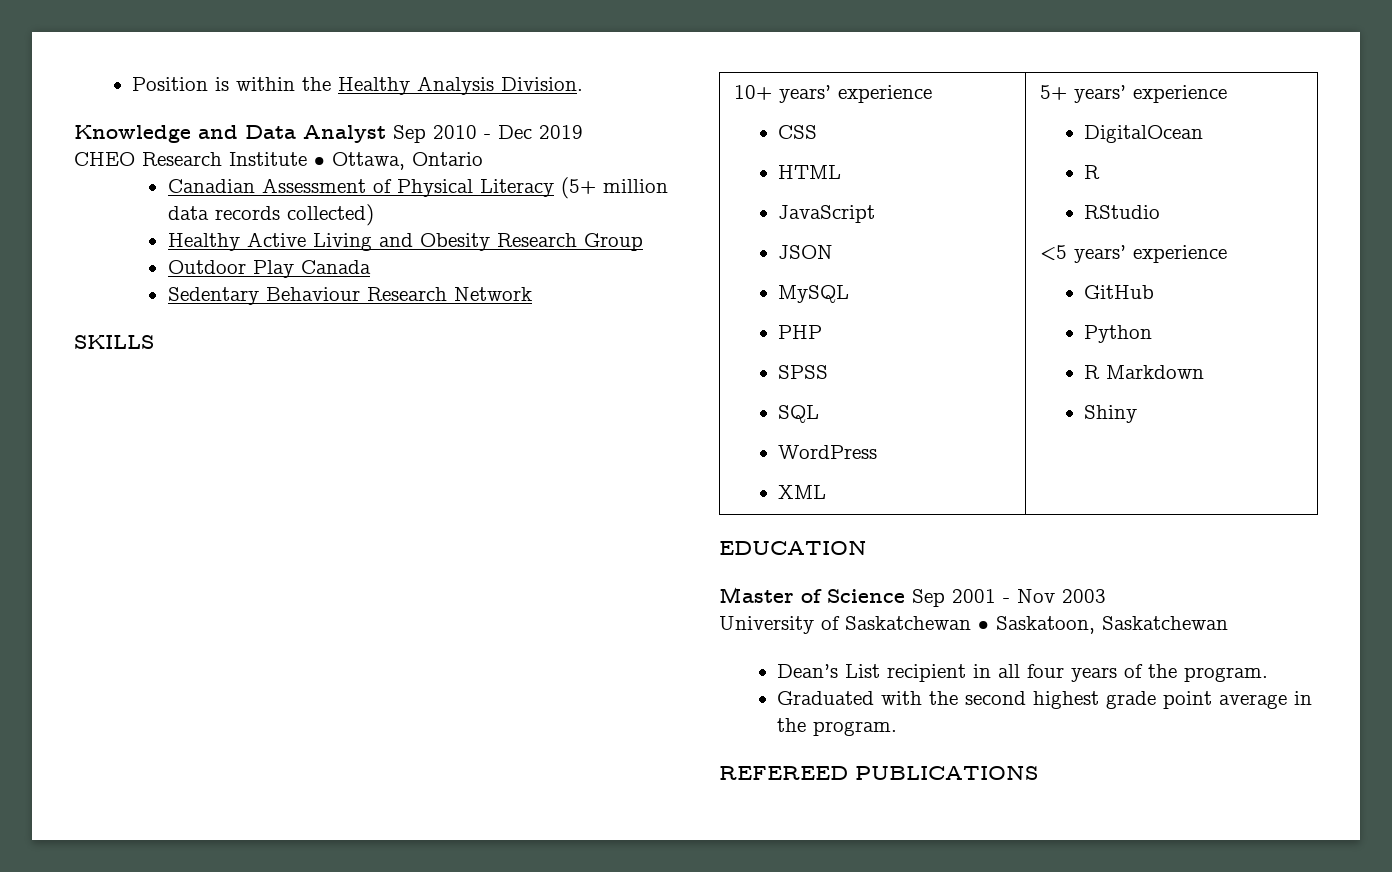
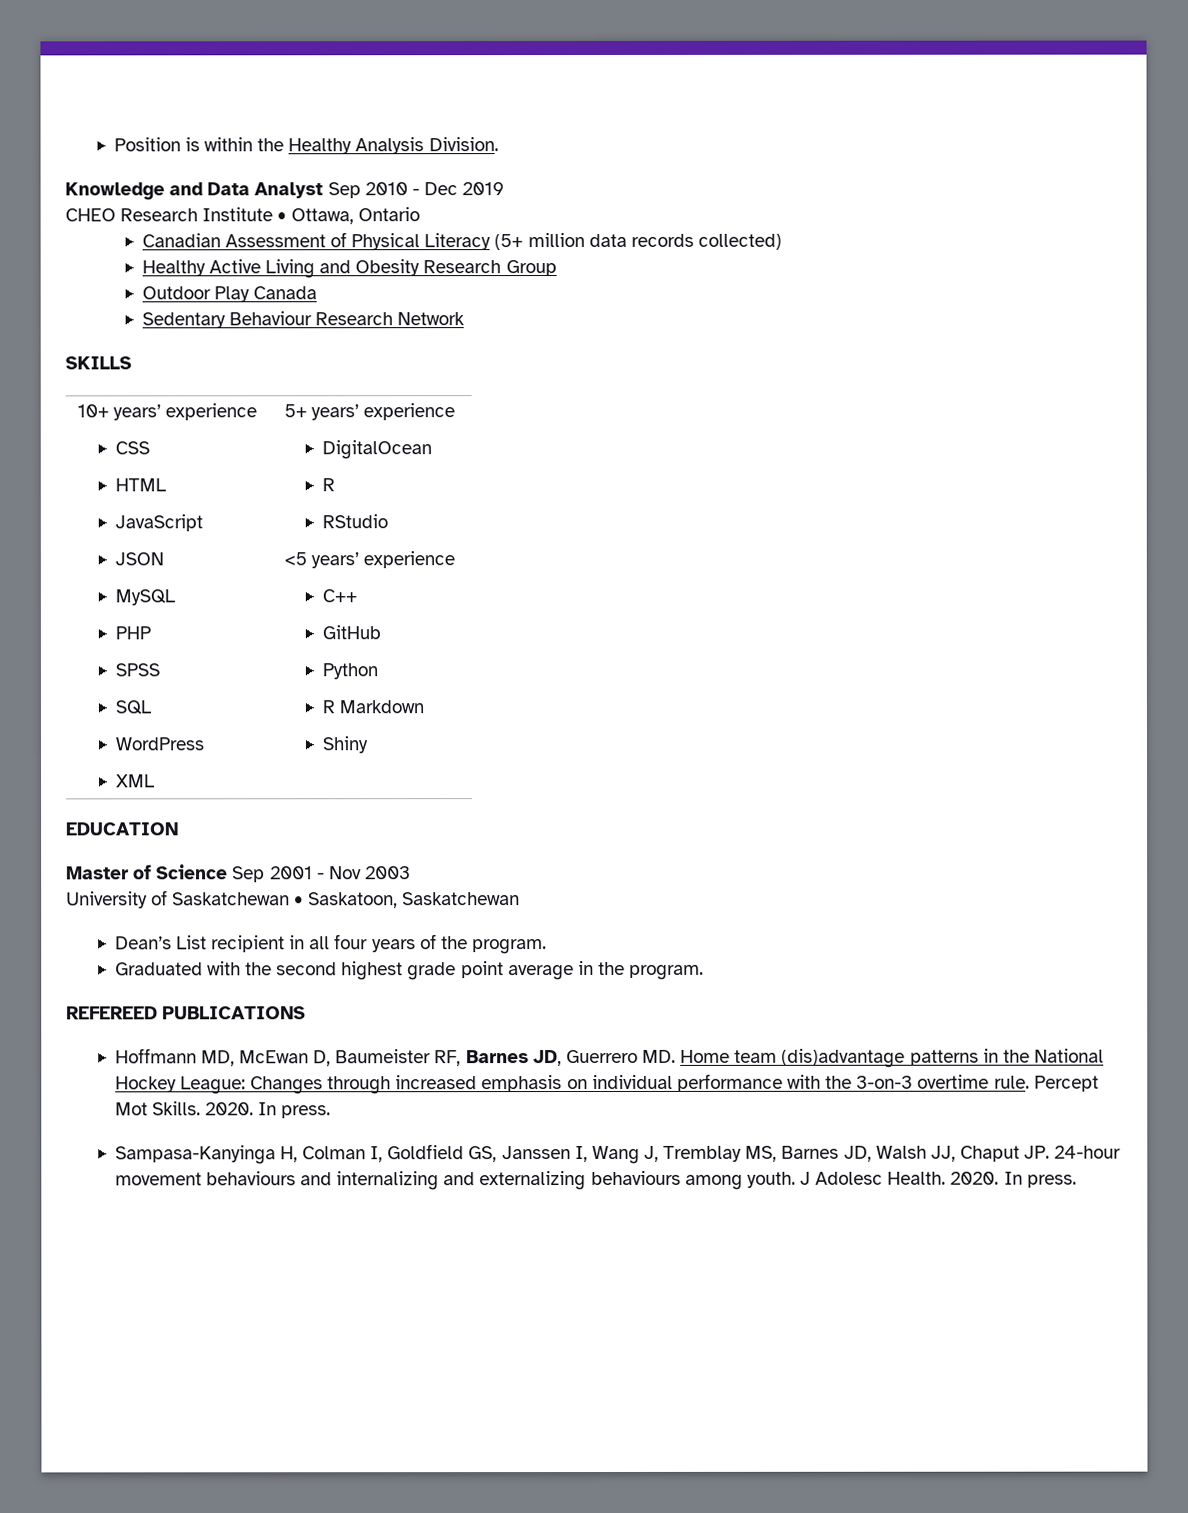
(1228, 254) none -> [321,589,357,603] // C++
(1038, 772) none -> [114,1048,1104,1068] [114,1073,1099,1095] [114,1101,332,1119] [114,1144,1122,1165] [114,1170,1077,1191] // Hoffmann MD, McEwan D, Baumeister RF, Barnes JD, Guerrero MD. Home team (dis)advantage patterns in the National Hockey League: Changes through increased emphasis on individual performance with the 3-on-3 overtime rule. Percept Mot Skills. 2020. In press. // Sampasa-Kanyinga H, Colman I, Goldfield GS, Janssen I, Wang J, Tremblay MS, Barnes JD, Walsh JJ, Chaput JP. 24-hour movement behaviours and internalizing and externalizing behaviours among youth. J Adolesc Health. 2020. In press.

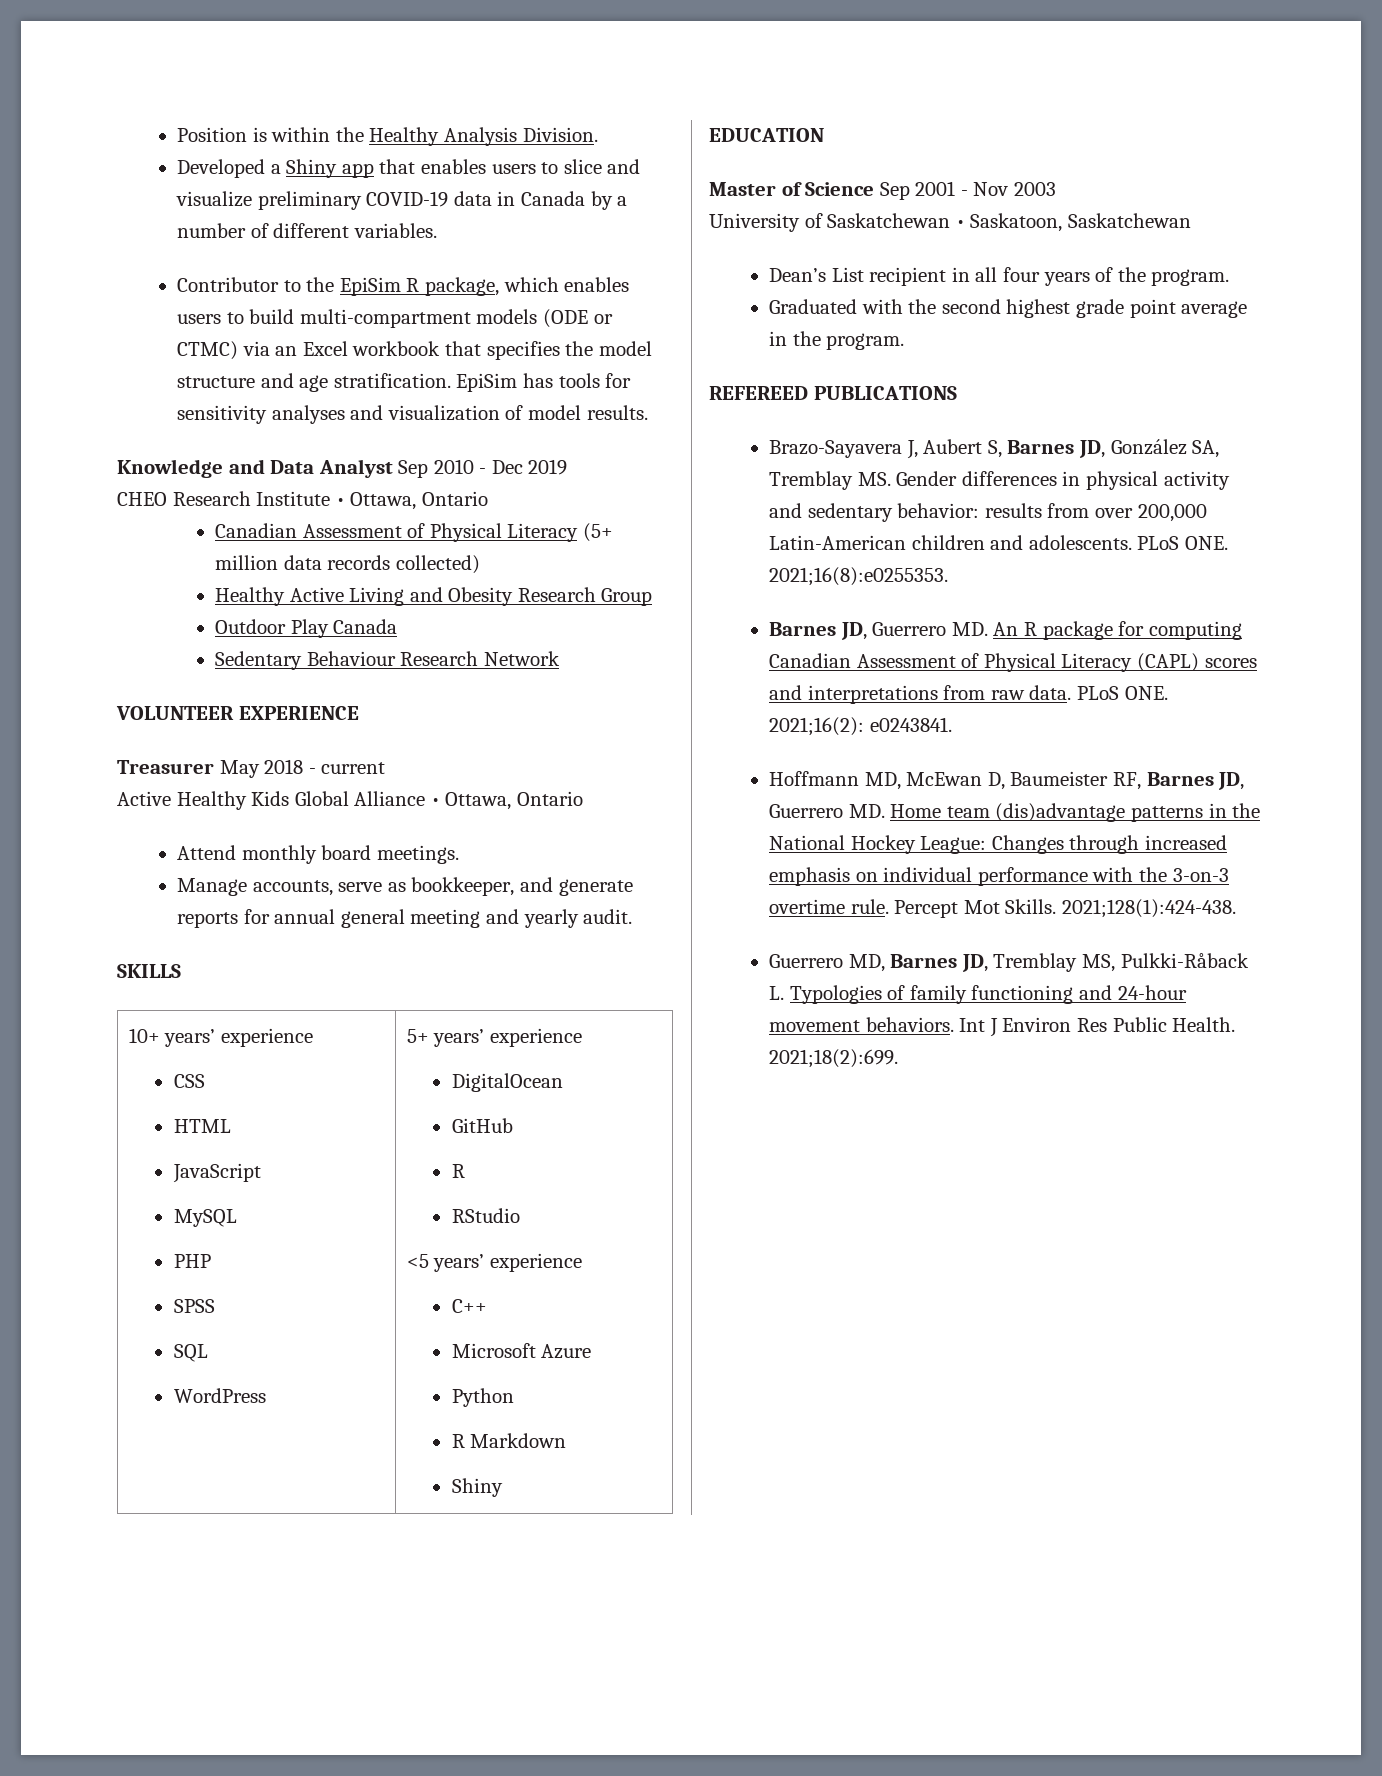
(499, 144) none -> [177,159,641,178] [176,191,628,210] [177,223,437,238] [177,277,630,296] [177,309,613,328] [177,341,652,360] [177,373,632,392] [177,405,648,424] // Developed a Shiny app that enables users to slice and visualize preliminary COVID-19 data in Canada by a number of different variables. // Contributor to the EpiSim R package, which enables users to build multi-compartment models (ODE or CTMC) via an Excel workbook that specifies the model structure and age stratification. EpiSim has tools for sensitivity analyses and visualization of model results.
(466, 319) none -> [116,706,359,720] [117,759,386,778] [117,791,583,810] [177,845,459,864] [177,877,633,896] [177,909,633,928] // VOLUNTEER EXPERIENCE // Treasurer May 2018 - current // Active Healthy Kids Global Alliance • Ottawa, Ontario // Attend monthly board meetings. // Manage accounts, serve as bookkeeper, and generate reports for annual general meeting and yearly audit.
[114,552,164,566] // JSON -> (261, 1173) none
[115,774,156,788] // XML -> (266, 1395) none
(432, 450) none -> [451,1118,513,1133] // GitHub
[321,625,381,640] GitHub -> [451,1343,592,1359] Microsoft Azure
(307, 1013) none -> [769,439,1220,459] [769,471,1230,490] [769,503,1207,522] [769,535,1228,550] [769,567,949,586] [769,621,1242,640] [769,653,1257,672] [769,685,1168,704] [769,717,952,736] // Brazo-Sayavera J, Aubert S, Barnes JD, González SA, Tremblay MS. Gender differences in physical activity and sedentary behavior: results from over 200,000 Latin-American children and adolescents. PLoS ONE. 2021;16(8):e0255353. // Barnes JD, Guerrero MD. An R package for computing Canadian Assessment of Physical Literacy (CAPL) scores and interpretations from raw data. PLoS ONE. 2021;16(2): e0243841.
[205,1102,332,1119] [114,1144,1122,1165] [114,1170,1077,1191] 2020. In press. // Sampasa-Kanyinga H, Colman I, Goldfield GS, Janssen I, Wang J, Tremblay MS, Barnes JD, Walsh JJ, Chaput JP. 24-hour movement behaviours and internalizing and externalizing behaviours among youth. J Adolesc Health. 2020. In press. -> [1061,899,1236,918] [769,953,1249,972] [769,985,1187,1004] [769,1017,1236,1037] [769,1049,899,1068] 2021;128(1):424-438. // Guerrero MD, Barnes JD, Tremblay MS, Pulkki-Råback L. Typologies of family functioning and 24-hour movement behaviors. Int J Environ Res Public Health. 2021;18(2):699.

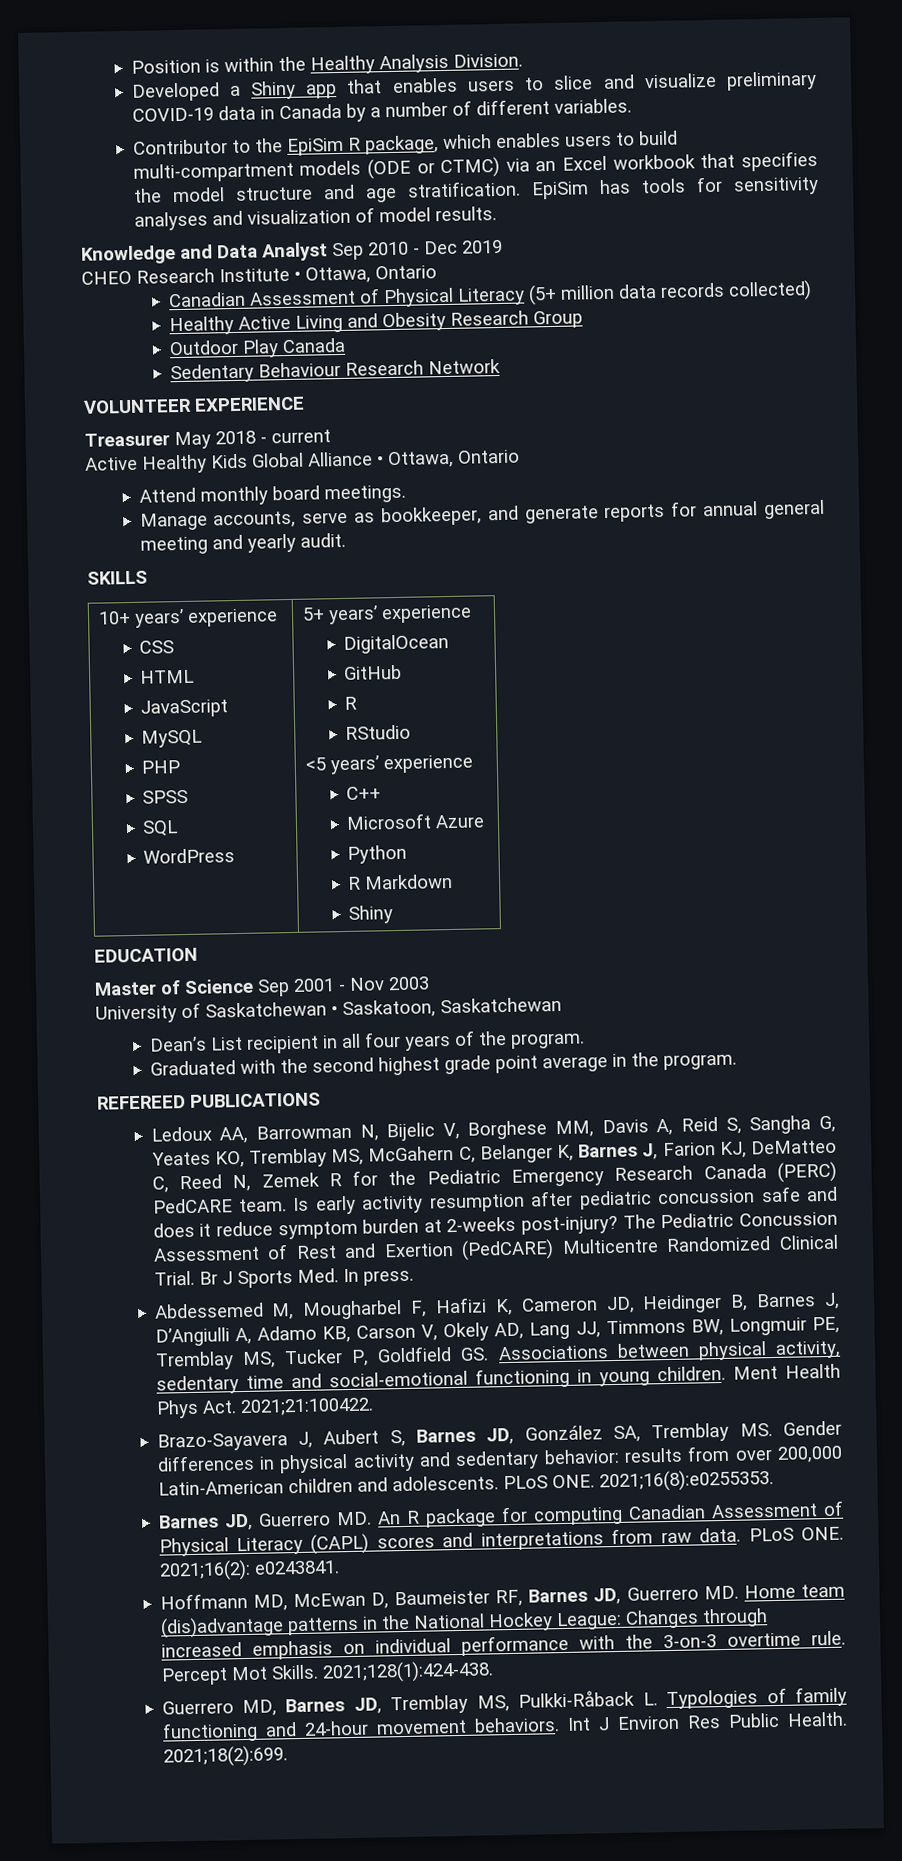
(957, 393) none -> [150,1115,836,1144] [151,1139,837,1168] [151,1161,837,1193] [152,1186,838,1215] [152,1211,839,1240] [152,1234,839,1262] [153,1268,414,1289] [153,1292,841,1320] [154,1316,840,1347] [154,1340,841,1371] [155,1363,842,1395] [155,1397,374,1419] // Ledoux AA, Barrowman N, Bijelic V, Borghese MM, Davis A, Reid S, Sangha G, Yeates KO, Tremblay MS, McGahern C, Belanger K, Barnes J, Farion KJ, DeMatteo C, Reed N, Zemek R for the Pediatric Emergency Research Canada (PERC) PedCARE team. Is early activity resumption after pediatric concussion safe and does it reduce symptom burden at 2-weeks post-injury? The Pediatric Concussion Assessment of Rest and Exertion (PedCARE) Multicentre Randomized Clinical Trial. Br J Sports Med. In press. // Abdessemed M, Mougharbel F, Hafizi K, Cameron JD, Heidinger B, Barnes J, D’Angiulli A, Adamo KB, Carson V, Okely AD, Lang JJ, Timmons BW, Longmuir PE, Tremblay MS, Tucker P, Goldfield GS. Associations between physical activity, sedentary time and social-emotional functioning in young children. Ment Health Phys Act. 2021;21:100422.

